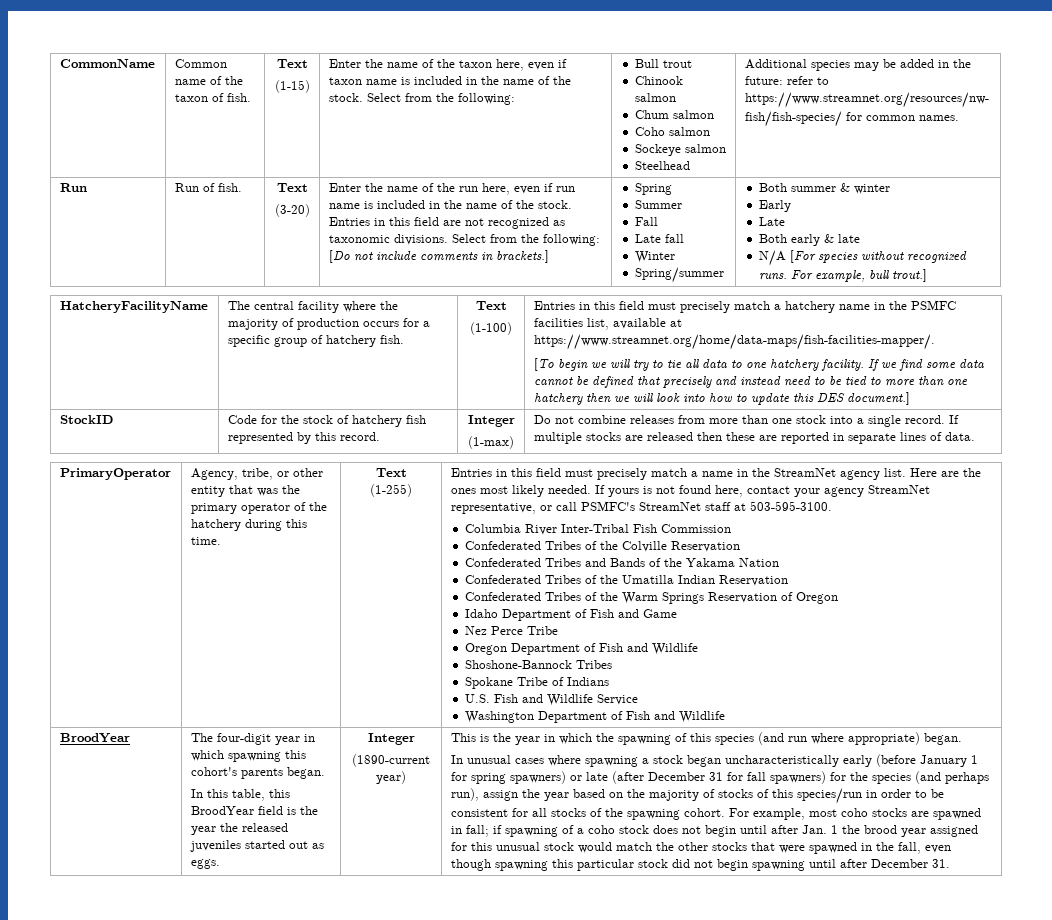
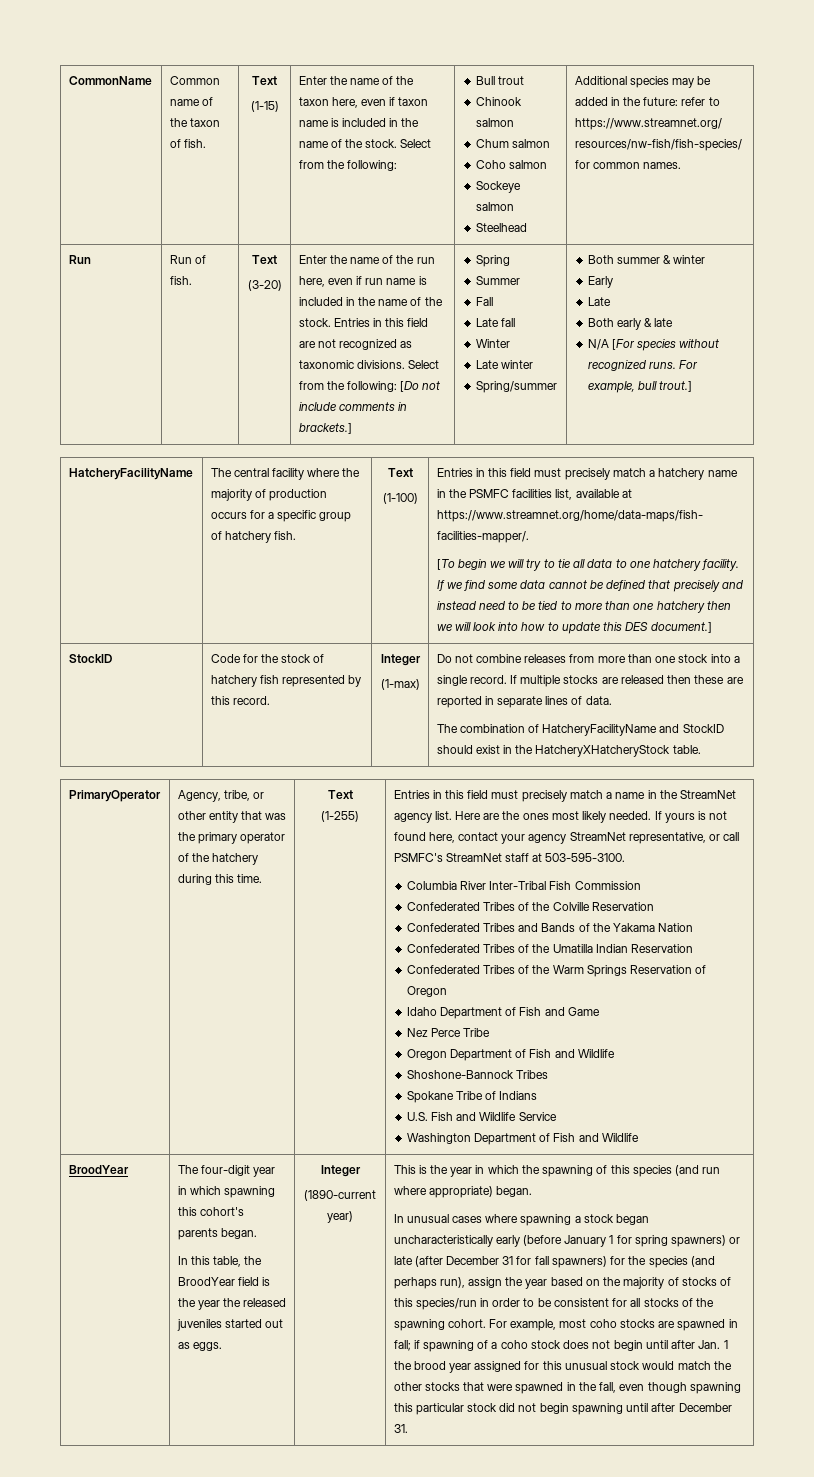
(675, 257) none -> [475,360,533,369] // Late winter
(975, 436) none -> [436,724,724,736] [436,745,701,757] // The combination of HatcheryFacilityName and StockID should exist in the HatcheryXHatcheryStock table.
[268,789,290,798] this -> [244,1256,263,1265] the

